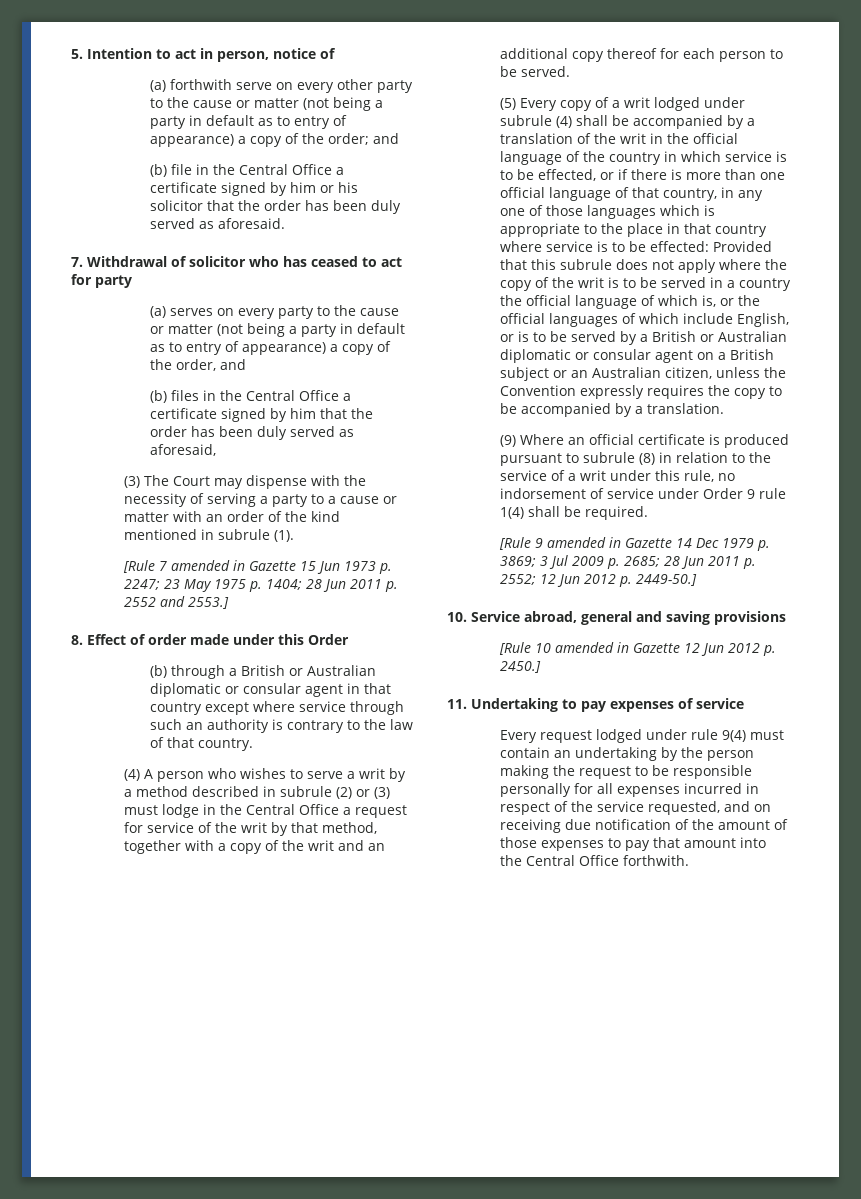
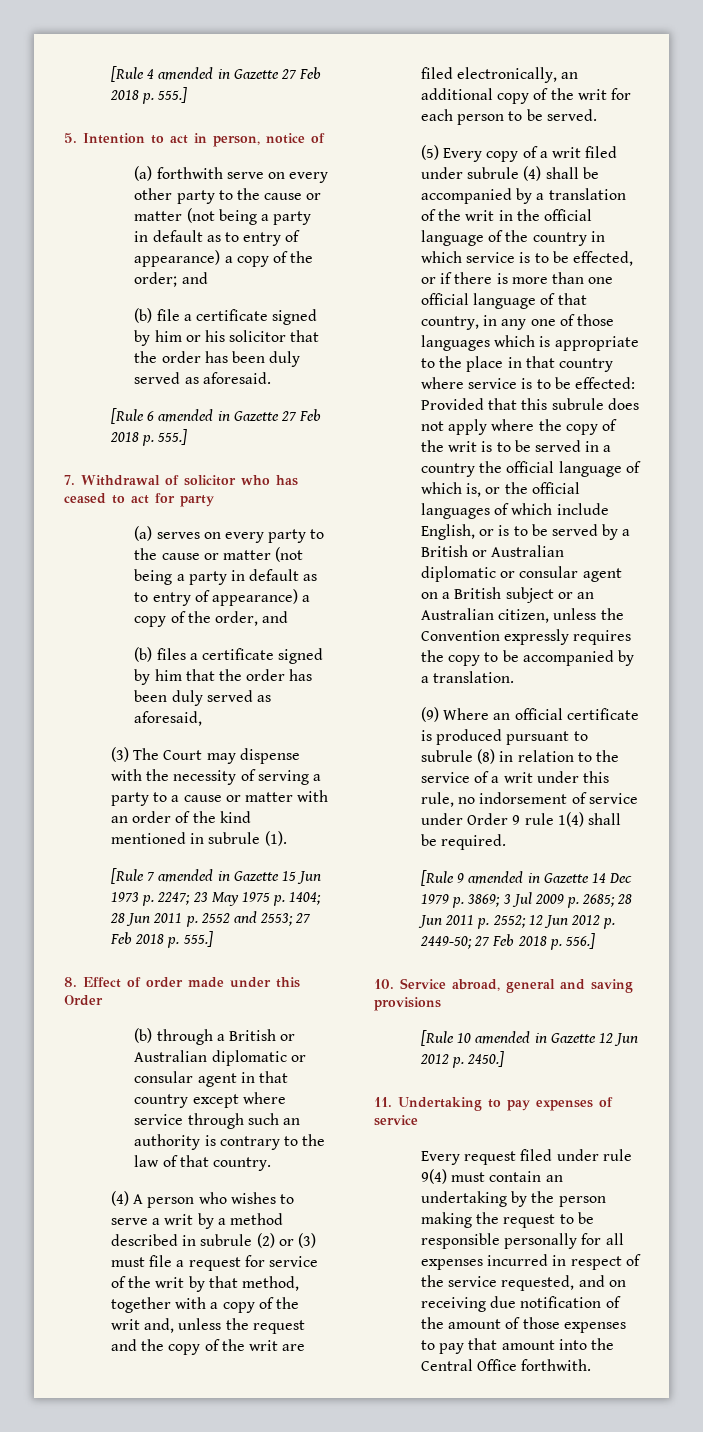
(71, 54) none -> [110,66,322,82] [109,87,188,104] [Rule 4 amended in Gazette 27 Feb 2018 p. 555.] //
[196,164,333,175] in the Central Office -> (180, 315) none
(286, 223) none -> [110,408,322,424] [109,429,188,446] // [Rule 6 amended in Gazette 27 Feb 2018 p. 555.]
[203,390,340,401] in the Central Office -> (186, 654) none
[187,597,229,609] 2553.] -> [260,913,312,926] [109,931,213,948] 2553; 27 Feb 2018 p. 555.]
[161,804,339,818] lodge in the Central Office -> [149,1255,173,1267] file
[337,840,385,851] [499,48,657,62] and an additional copy thereof -> [144,1318,305,1334] [110,1339,306,1355] [420,67,579,83] [420,88,607,104] and, unless the request and the copy of the writ are filed electronically, an additional copy of the writ
[653,97,700,111] lodged -> [585,146,618,158] filed
[635,574,697,586] 2449-50.] -> [419,933,595,950] 2449-50; 27 Feb 2018 p. 556.]
[595,729,642,743] lodged -> [520,1149,553,1161] filed

